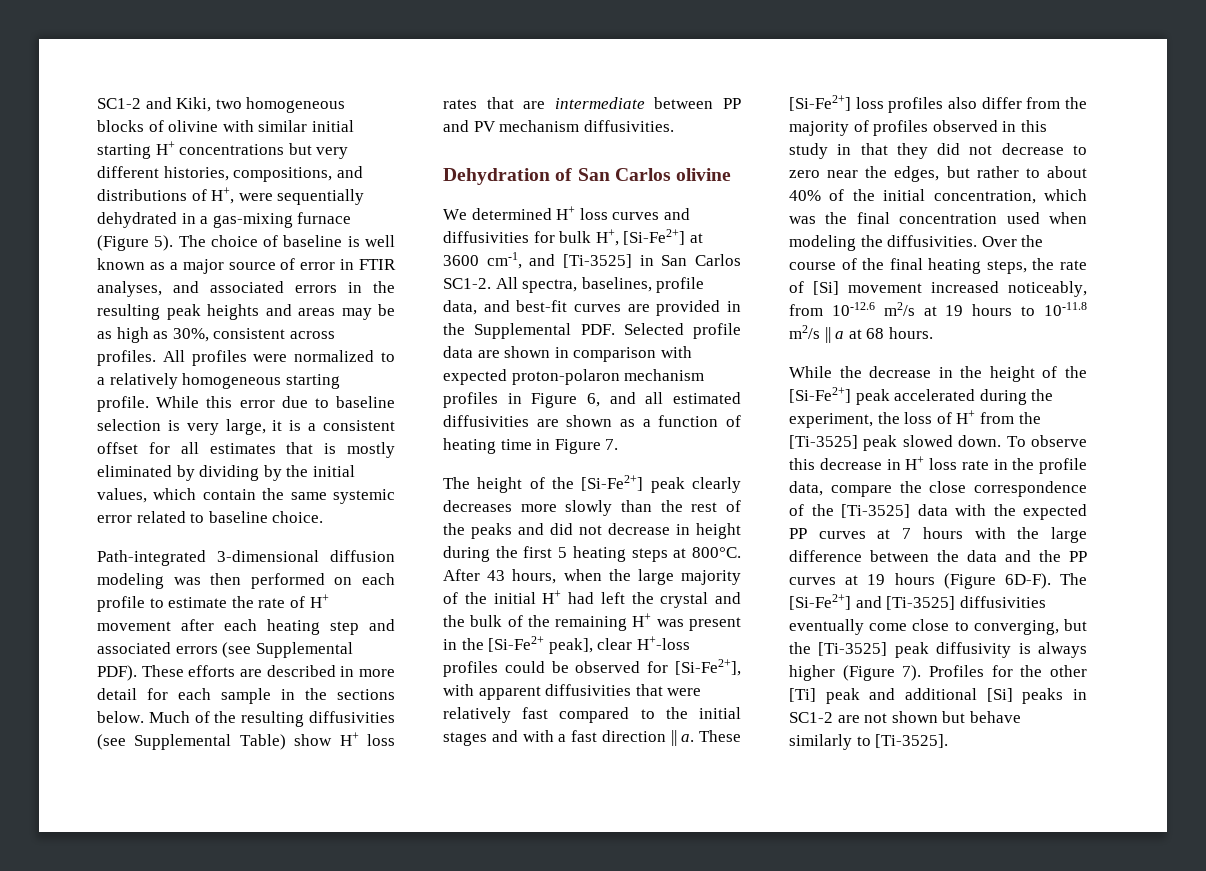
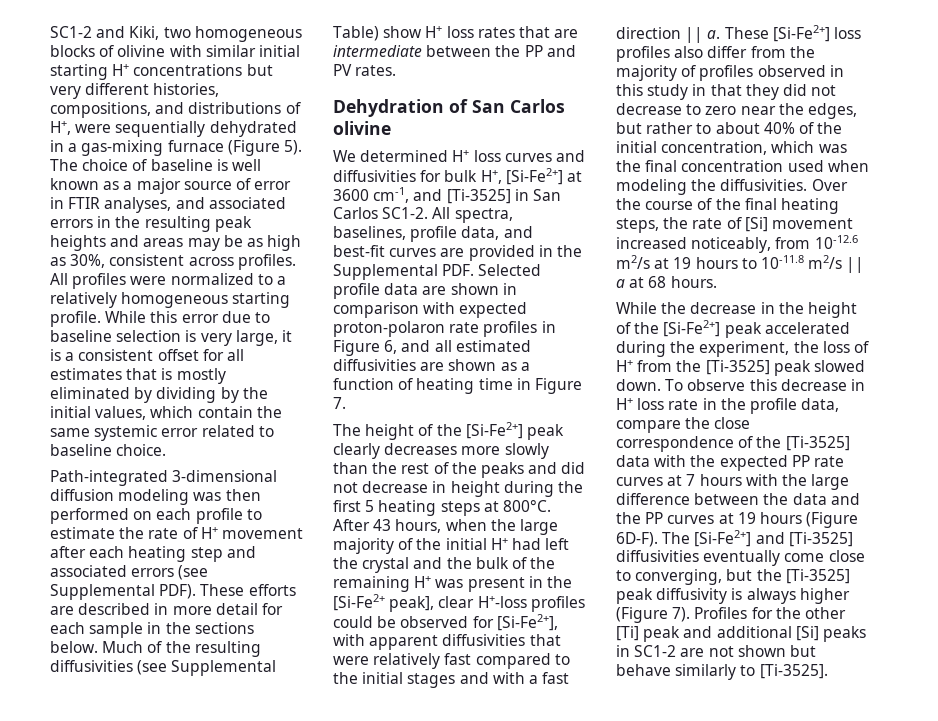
(714, 103) none -> [495,45,521,57] the
[499,120,674,132] mechanism diffusivities. -> [355,65,397,76] rates.
[624,369,705,381] mechanism -> [449,322,480,333] rate
(807, 533) none -> [813,456,844,467] rate

